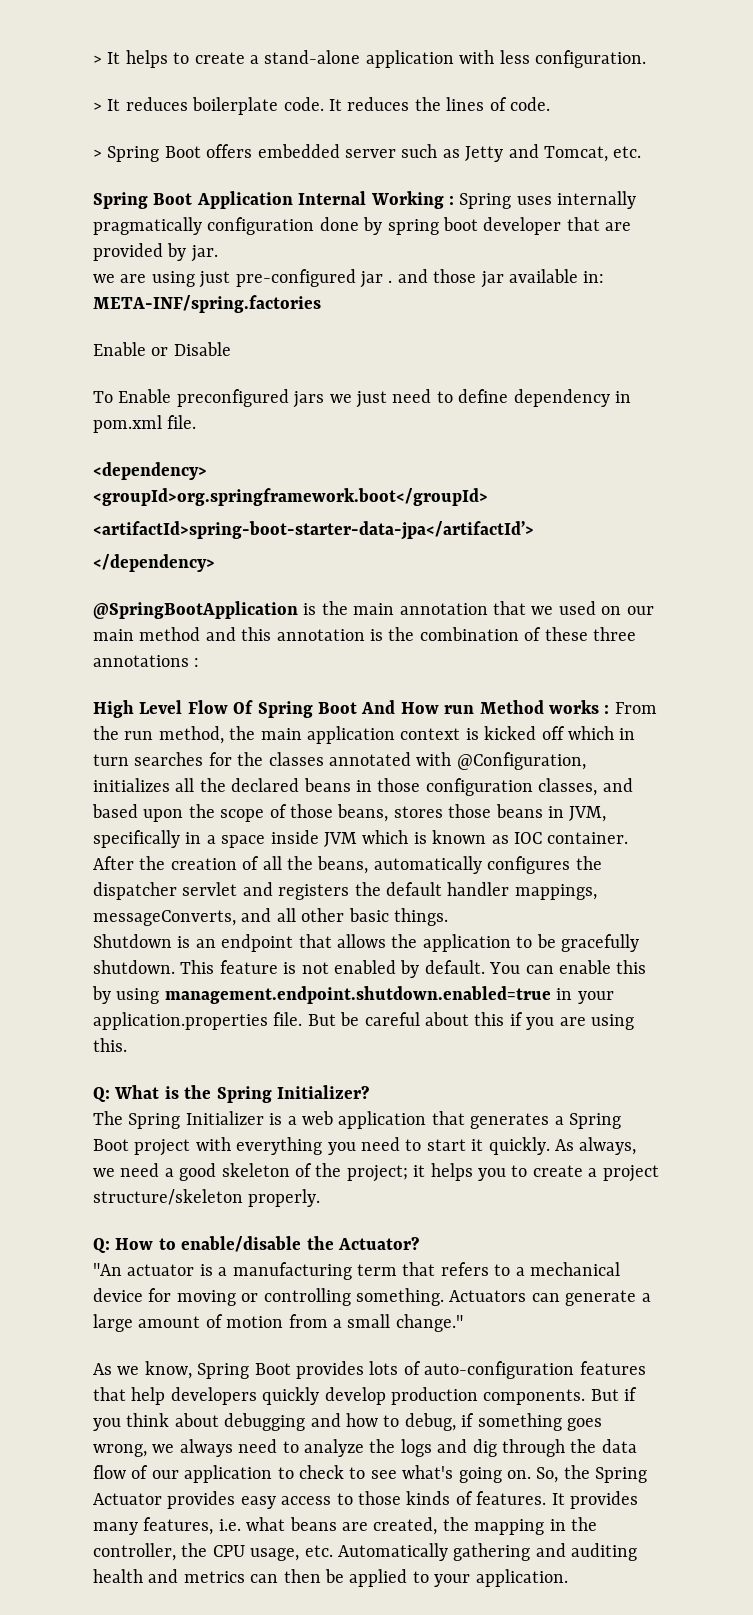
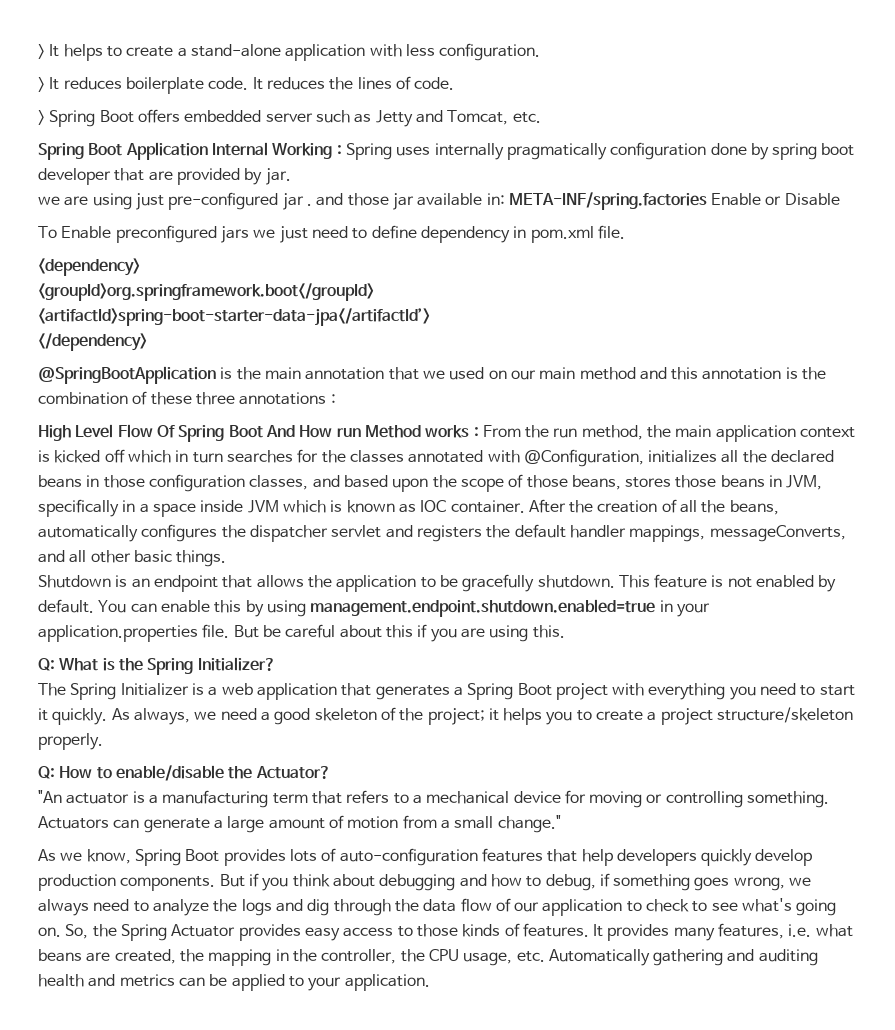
(321, 304) // -> (707, 201) none
[283,1569,321,1583] then -> (205, 982) none

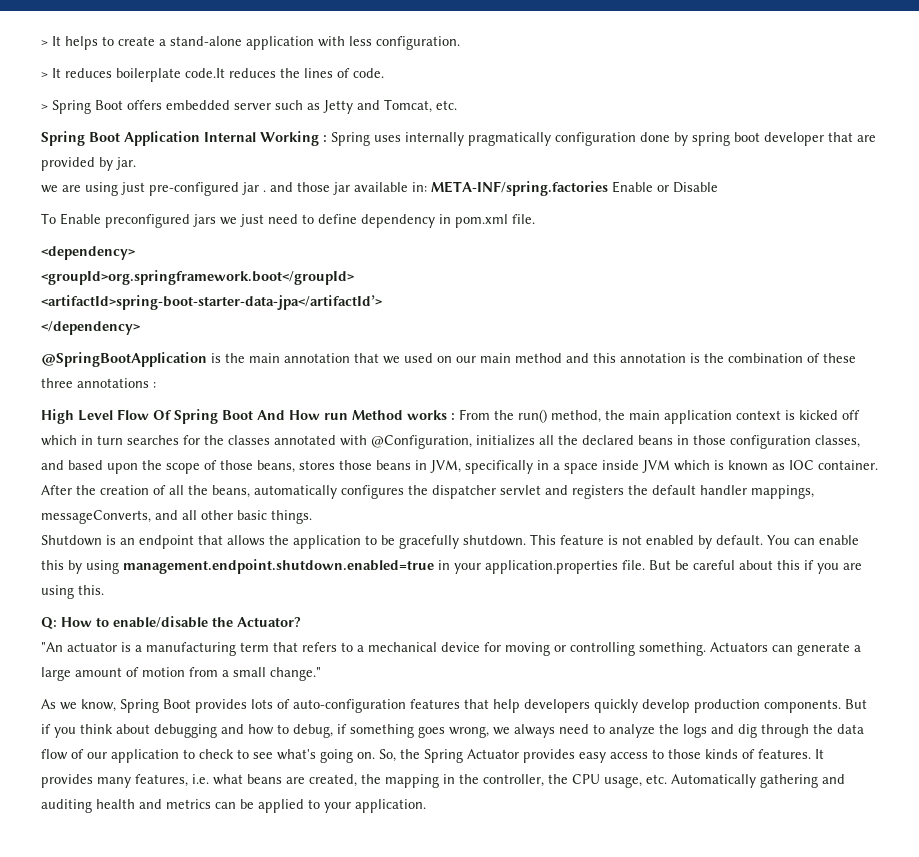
[208,77,263,90] code. It -> [185,68,225,78] code.It
[553,428,578,438] run -> [518,409,547,423] run()
[38,657,276,675] [38,683,855,700] [38,707,854,725] [38,733,103,750] // Q: What is the Spring Initializer? // The Spring Initializer is a web application that generates a Spring Boot project with everything you need to start it quickly. As always, we need a good skeleton of the project; it helps you to create a project structure/skeleton properly. -> (104, 590) none

